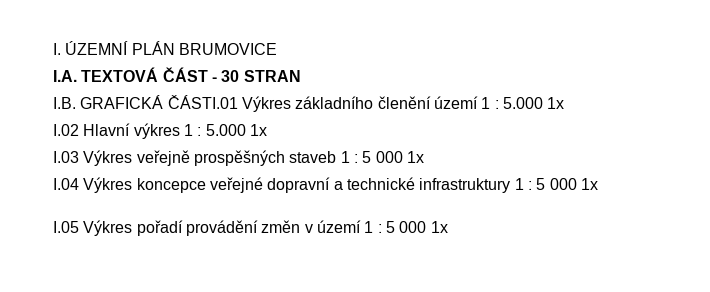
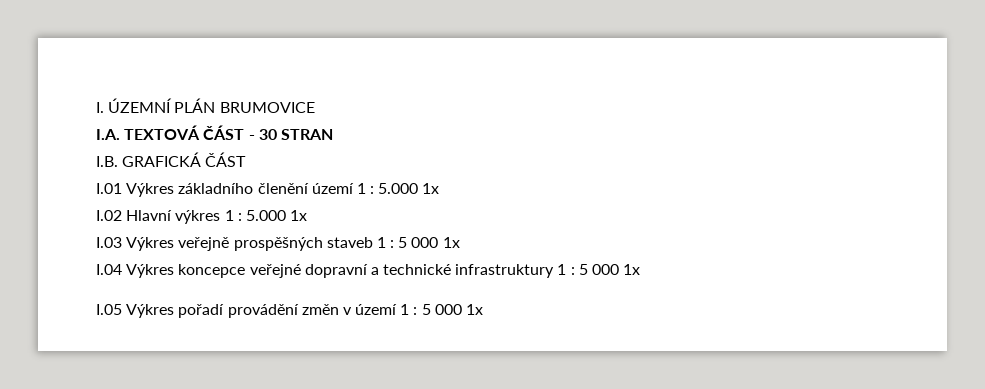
[167,95,238,109] ČÁSTI.01 -> [205,152,247,167] [96,183,122,194] ČÁST // I.01

